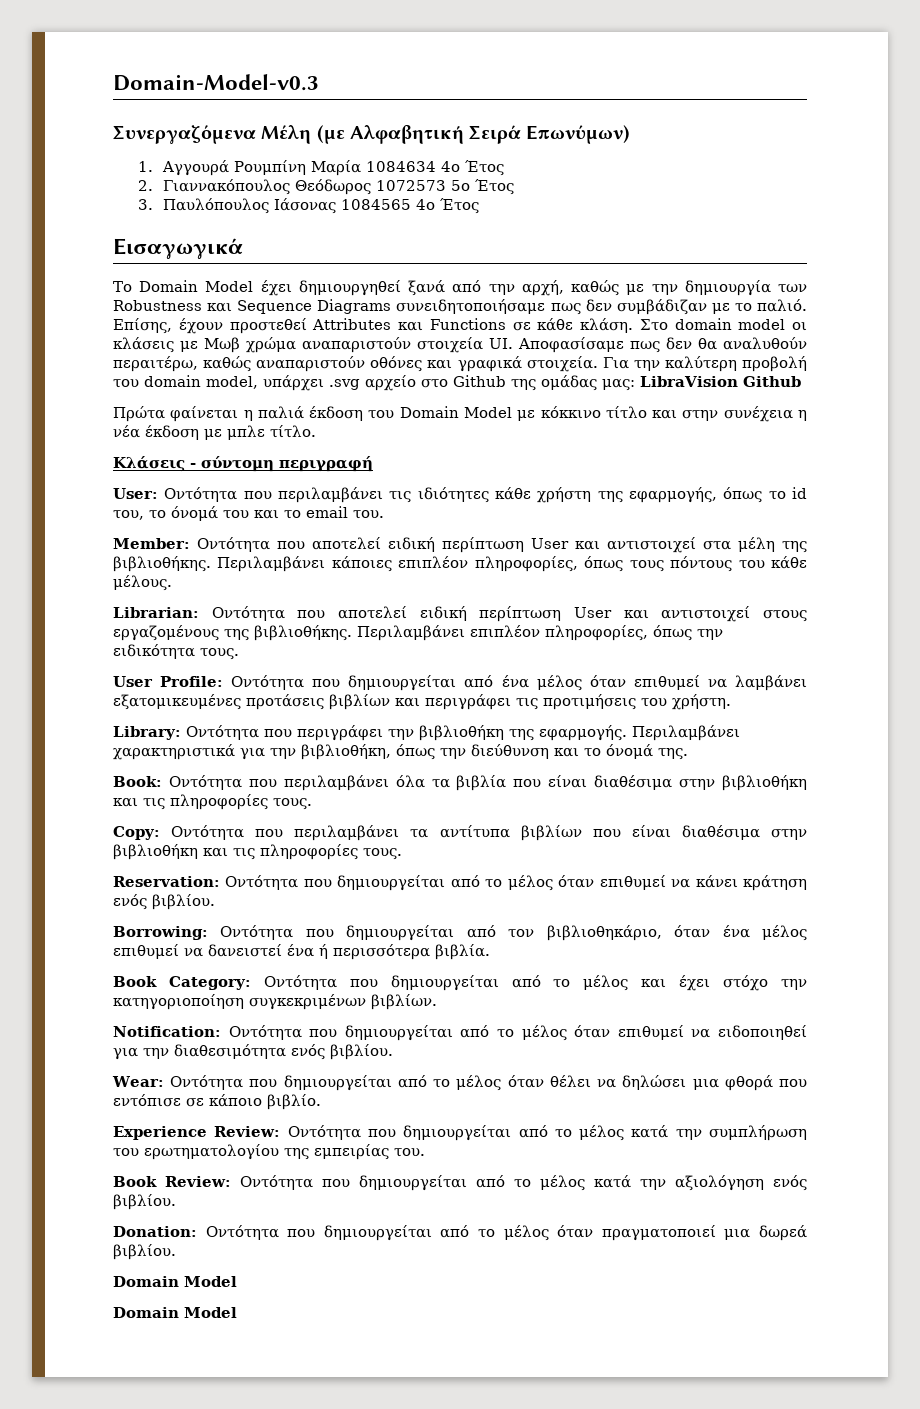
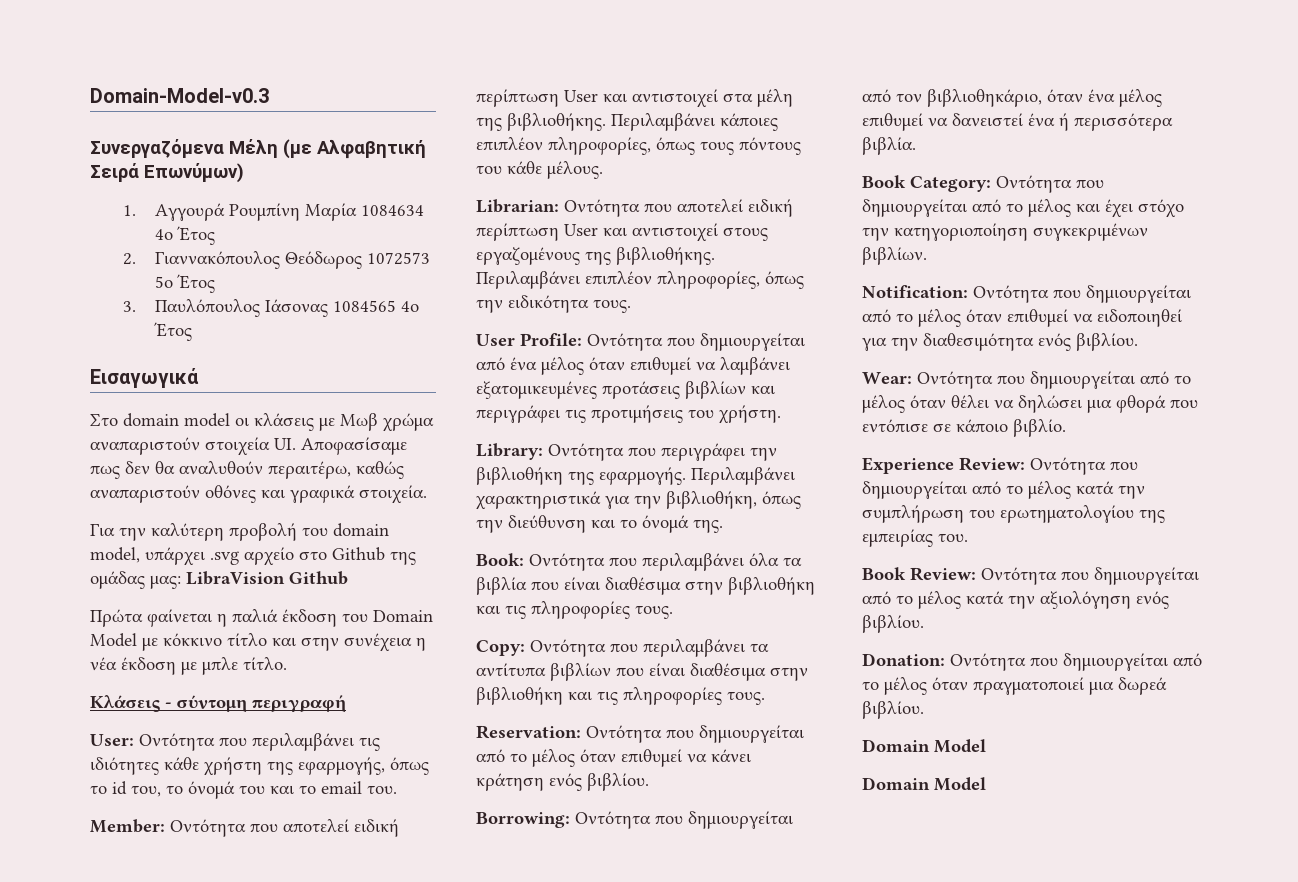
[113,280,808,296] [113,299,808,315] [113,318,633,334] Το Domain Model έχει δημιουργηθεί ξανά από την αρχή, καθώς με την δημιουργία των Robustness και Sequence Diagrams συνειδητοποιήσαμε πως δεν συμβάδιζαν με το παλιό. Επίσης, έχουν προστεθεί Attributes και Functions σε κάθε κλάση. -> (199, 378) none
(598, 364) none -> (427, 494) //

